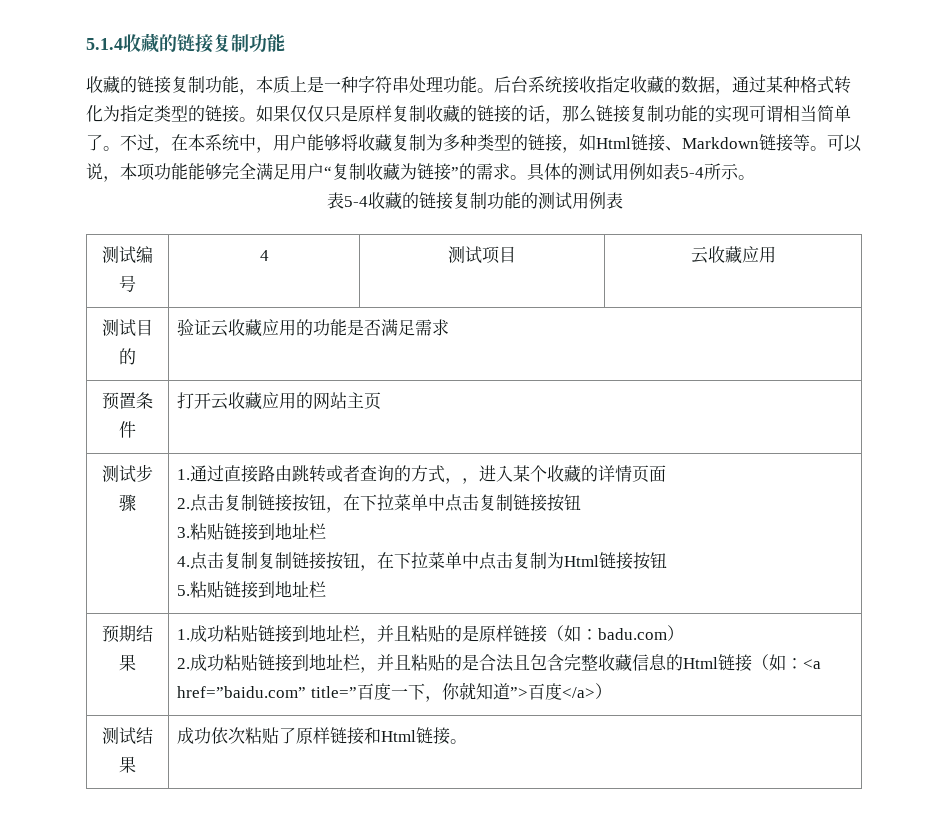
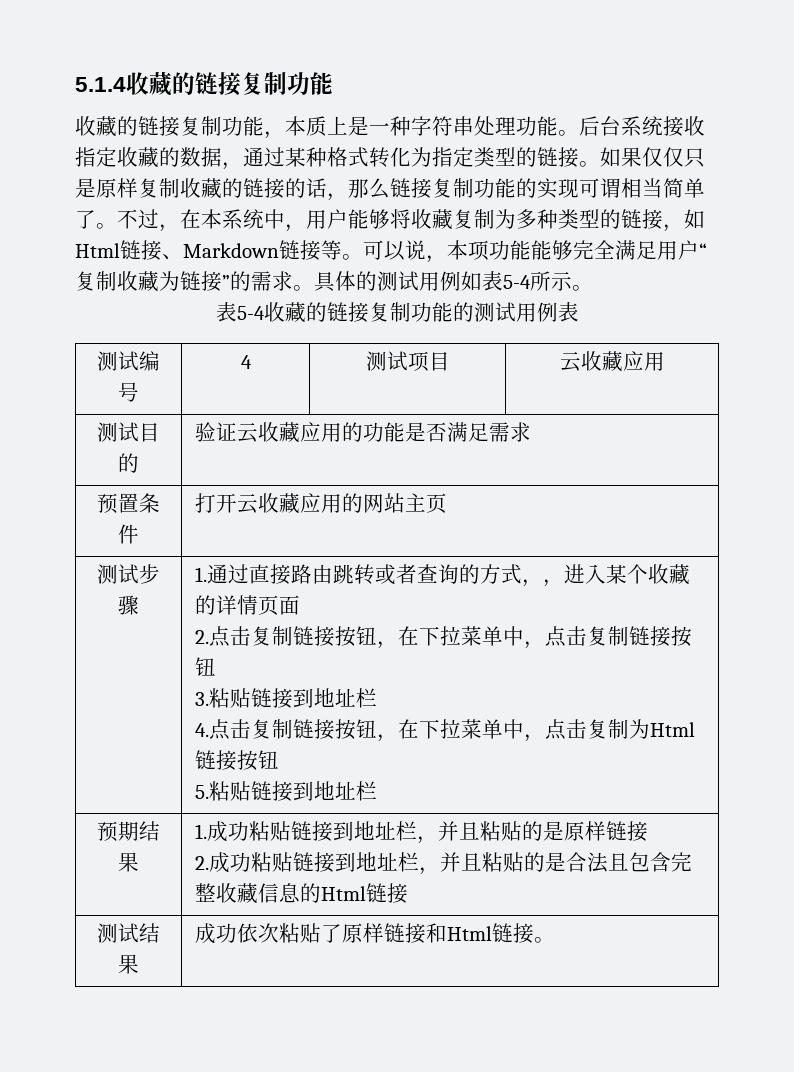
(446, 502) none -> [523,641,545,649] ，
[258,552,480,571] 复制链接按钮，在下拉菜单中 -> [292,719,545,742] 链接按钮，在下拉菜单中，
[547,625,685,642] （如：badu.com） -> (648, 831) none
[752,654,822,671] [177,682,612,702] （如：<a href=”baidu.com” title=”百度一下，你就知道”>百度</a>） -> (408, 893) none

